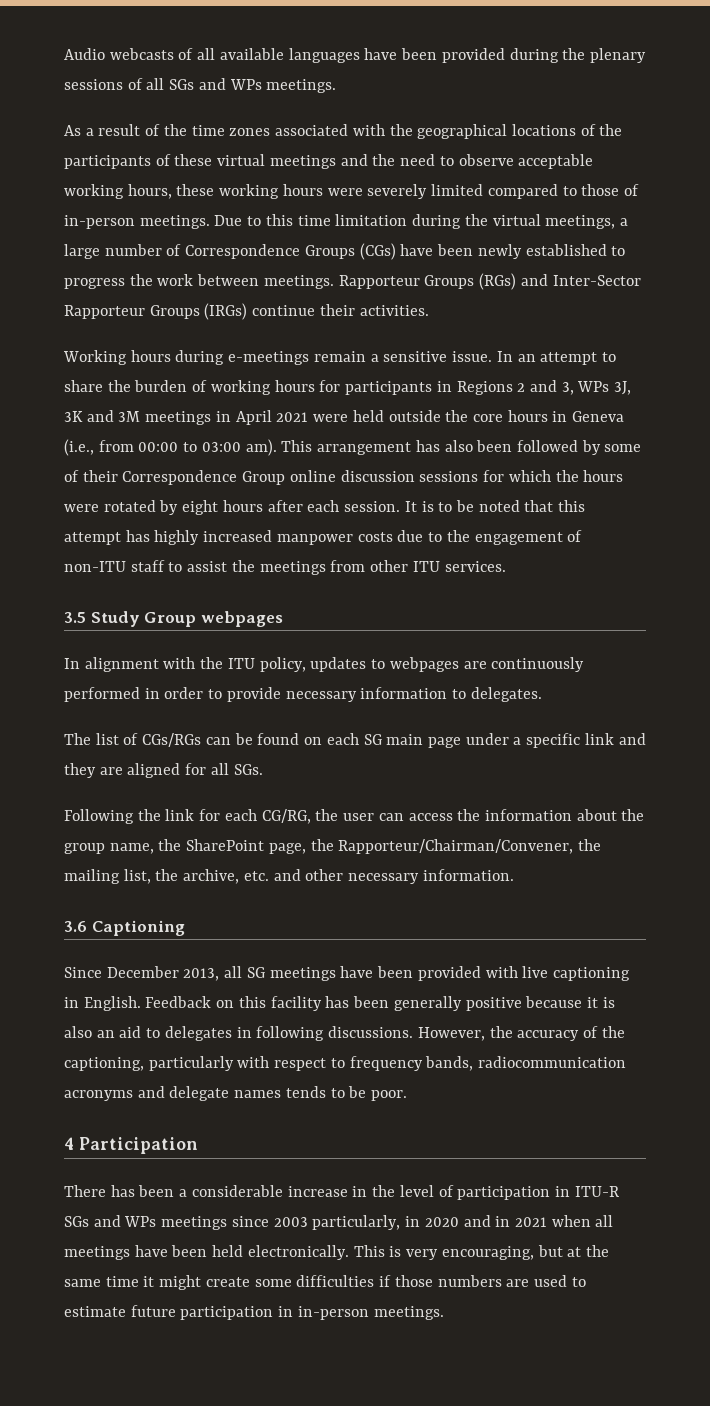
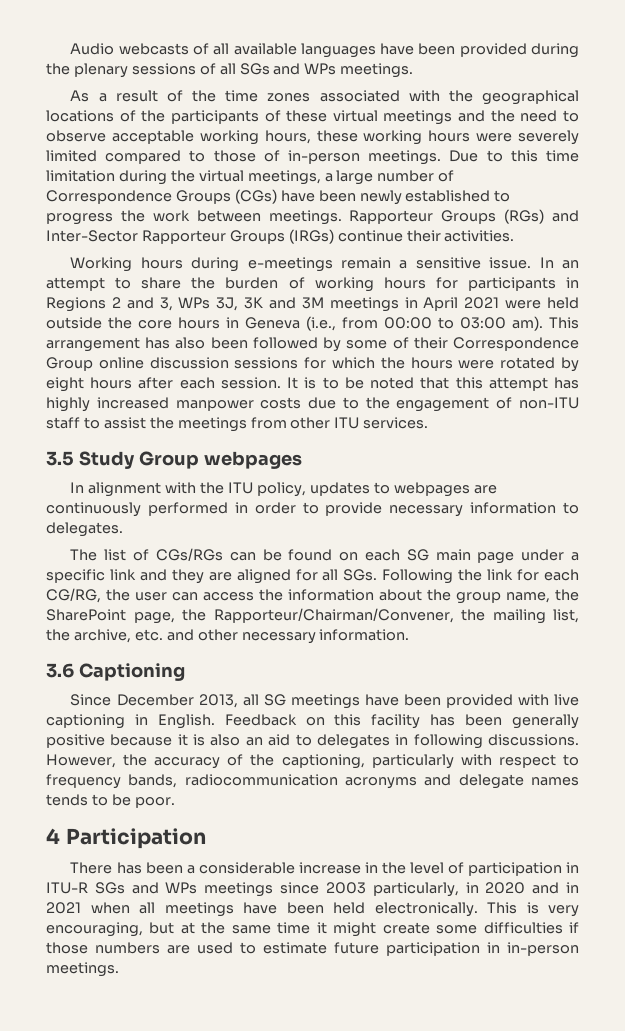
(263, 769) // -> (378, 575) none

